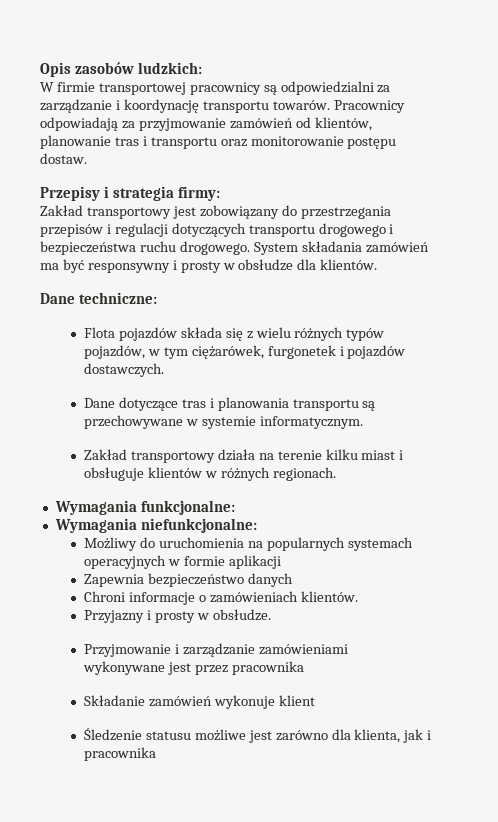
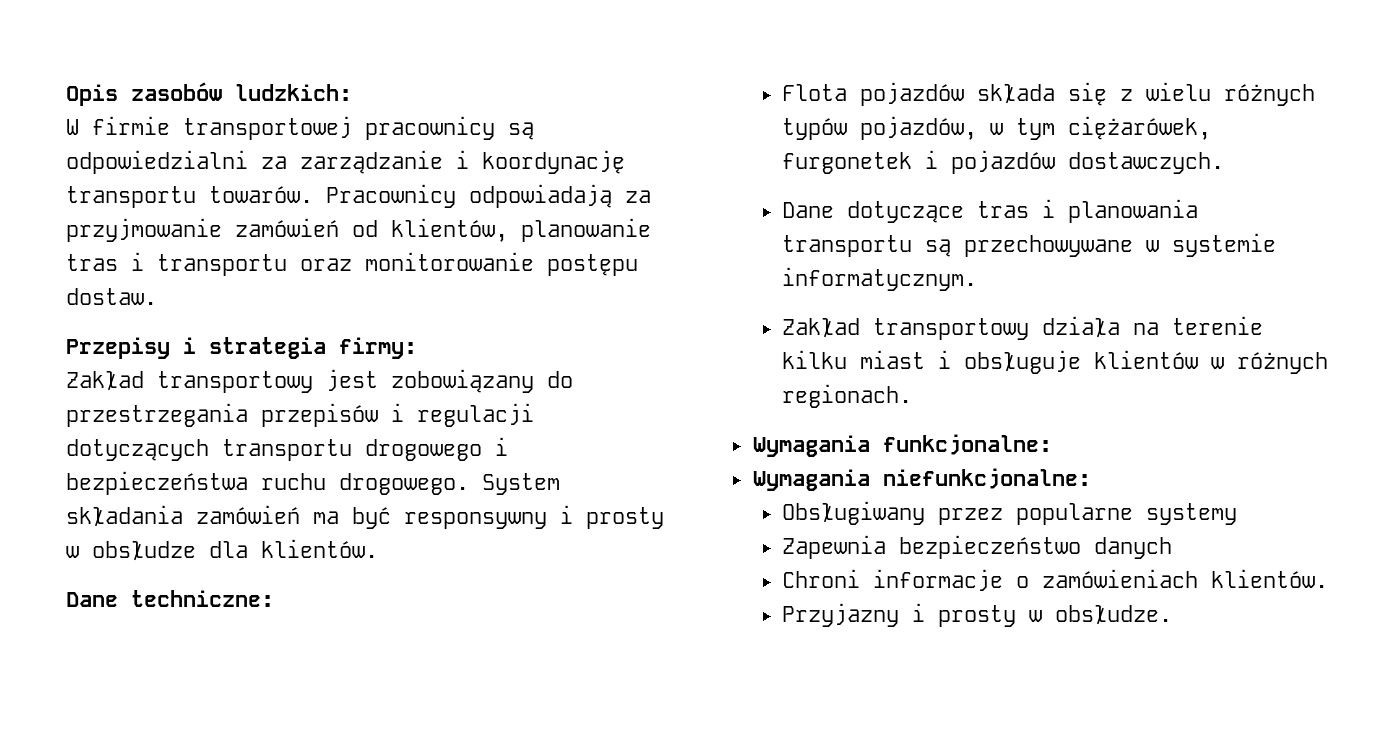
[83,537,413,551] [83,555,281,569] Możliwy do uruchomienia na popularnych systemach operacyjnych w formie aplikacji -> [782,501,1238,525] Obsługiwany przez popularne systemy
[83,643,348,657] [82,661,304,675] [83,695,315,709] [83,728,432,743] [83,747,156,761] // Przyjmowanie i zarządzanie zamówieniami wykonywane jest przez pracownika // Składanie zamówień wykonuje klient // Śledzenie statusu możliwe jest zarówno dla klienta, jak i pracownika -> (1173, 615) none

